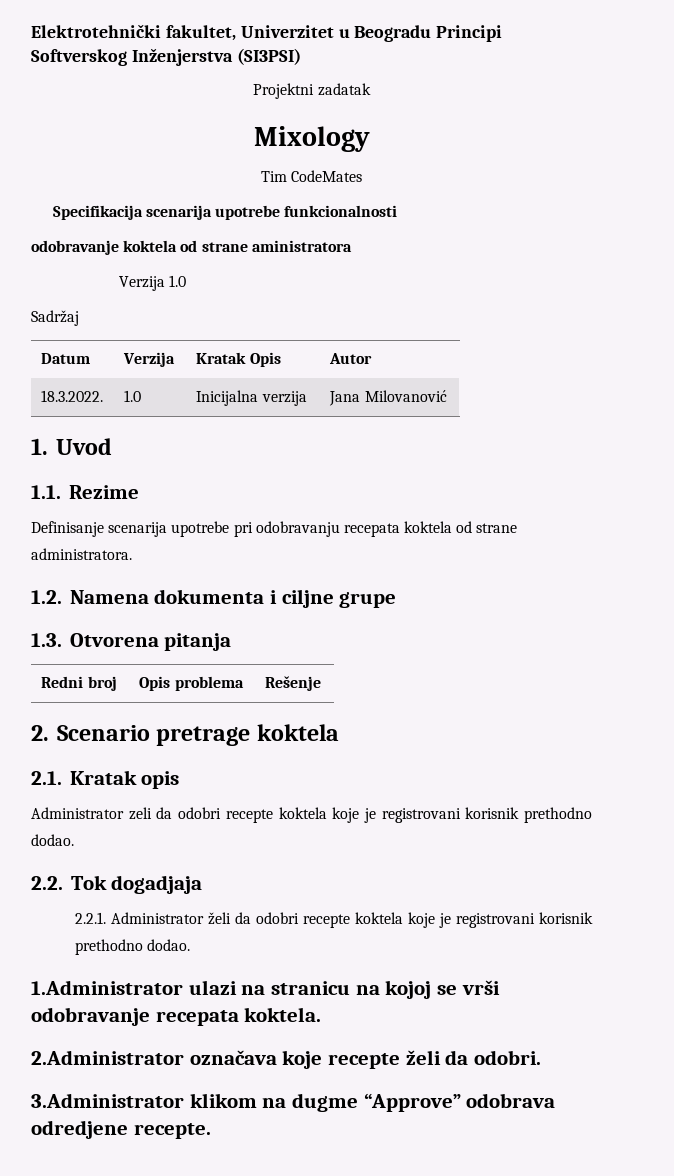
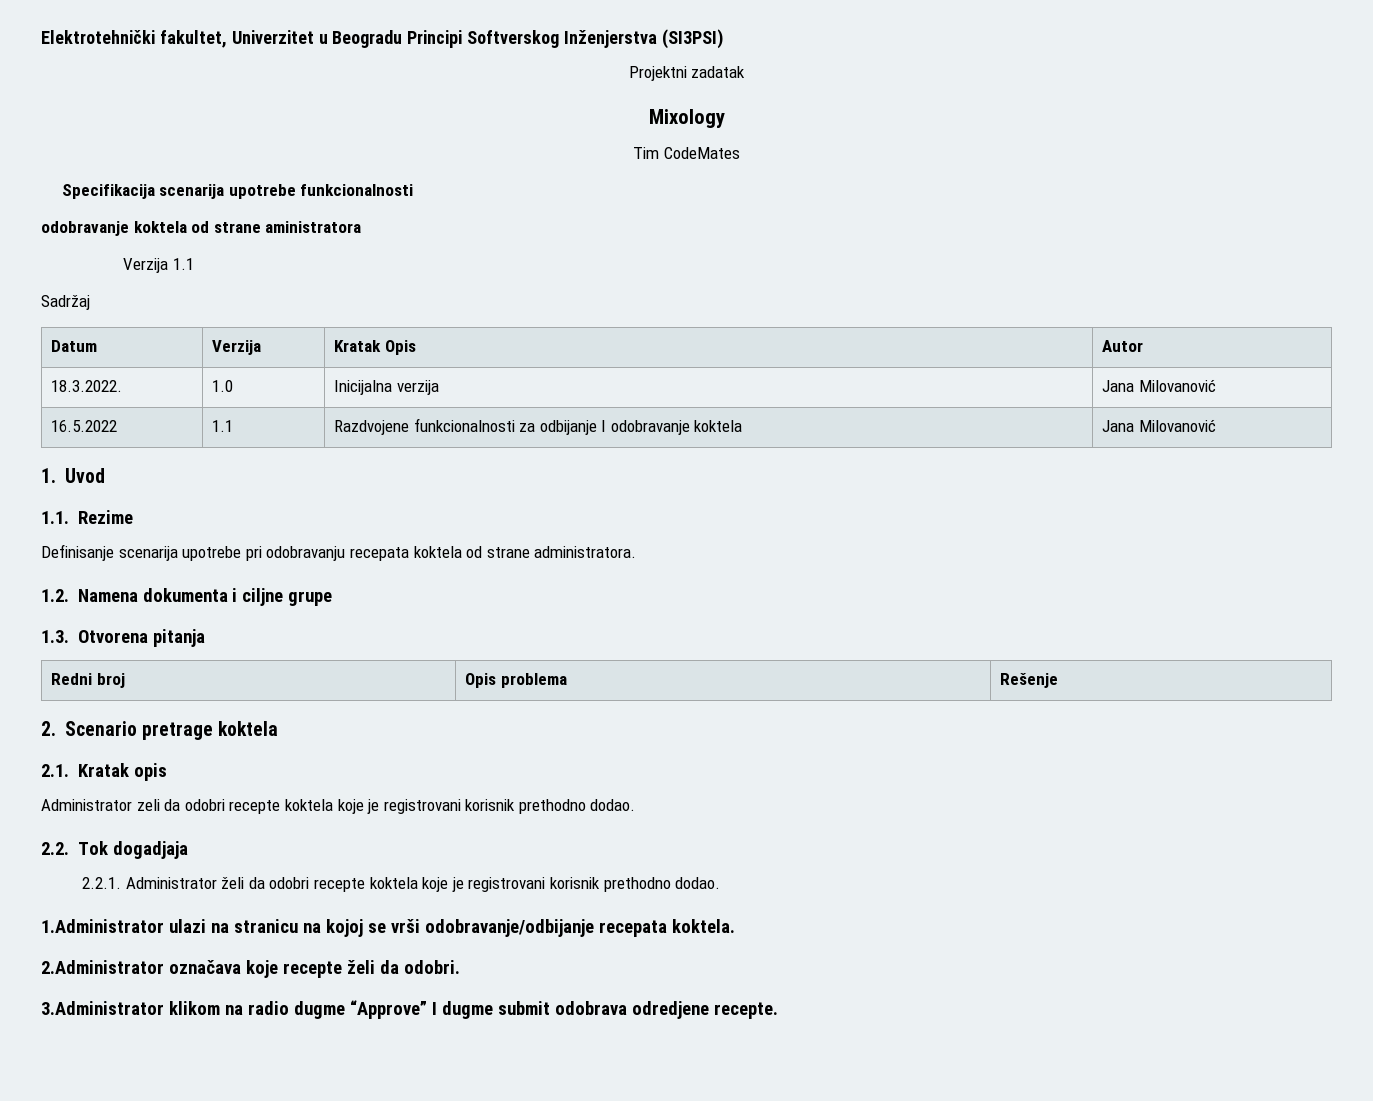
[168,275,186,287] 1.0 -> [172,258,194,270] 1.1
(447, 396) none -> [50,420,117,432] [211,420,233,432] [333,418,743,435] [1101,419,1216,432] // 16.5.2022 | 1.1 | Razdvojene funkcionalnosti za odbijanje I odobravanje koktela | Jana Milovanović
[31,1007,150,1026] odobravanje -> [424,919,594,937] odobravanje/odbijanje
(287, 1103) none -> [247,1001,289,1015] radio
(461, 1102) none -> [431,1001,550,1019] I dugme submit

